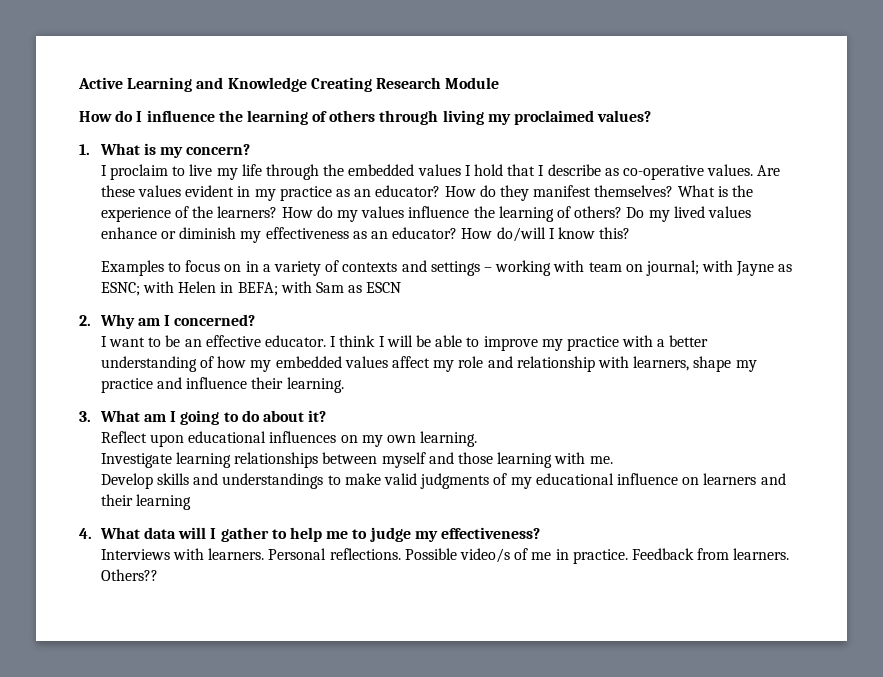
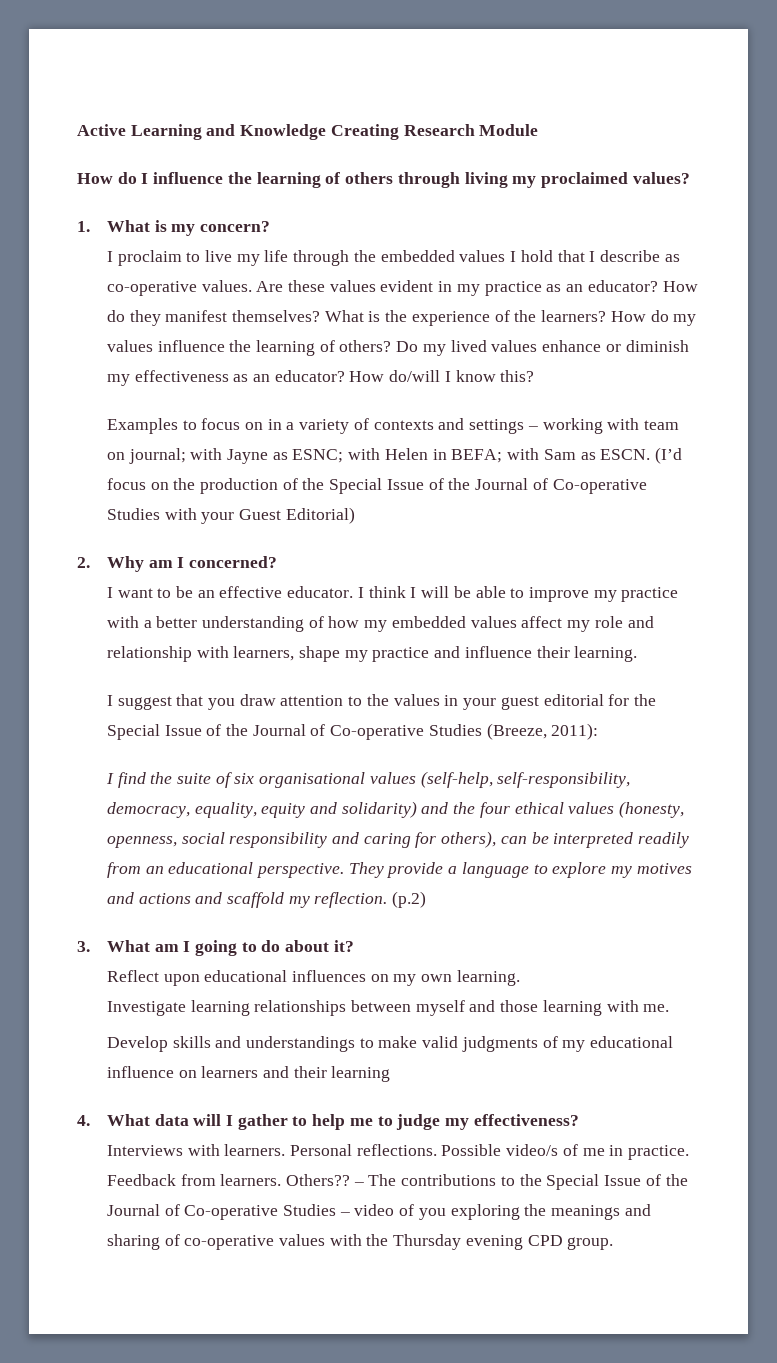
[366,282,402,293] ESCN -> [600,447,682,464] [106,478,647,494] [106,507,355,524] ESCN. (I’d focus on the production of the Special Issue of the Journal of Co-operative Studies with your Guest Editorial)
(344, 385) none -> [106,694,656,710] [106,723,599,740] [105,771,631,788] [106,801,685,818] [106,831,690,848] [106,862,692,878] [106,891,427,908] // I suggest that you draw attention to the values in your guest editorial for the Special Issue of the Journal of Co-operative Studies (Breeze, 2011): // I find the suite of six organisational values (self-help, self-responsibility, democracy, equality, equity and solidarity) and the four ethical values (honesty, openness, social responsibility and caring for others), can be interpreted readily from an educational perspective. They provide a language to explore my motives and actions and scaffold my reflection. (p.2)
(158, 575) none -> [353,1174,688,1190] [106,1204,651,1220] [106,1234,614,1250] – The contributions to the Special Issue of the Journal of Co-operative Studies – video of you exploring the meanings and sharing of co-operative values with the Thursday evening CPD group.

